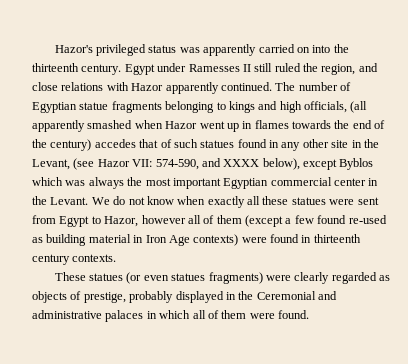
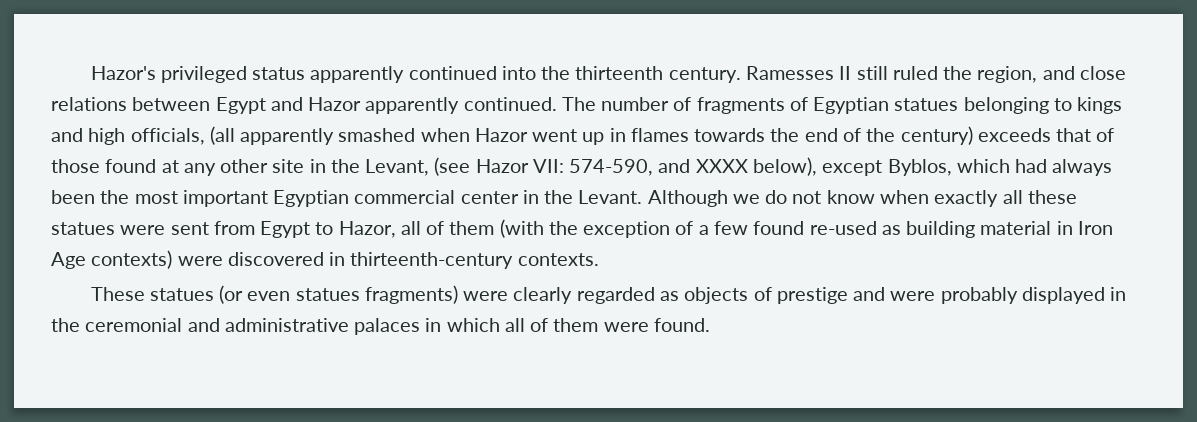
[179,44,310,56] was apparently carried on -> [310,66,497,83] apparently continued
[124,63,187,75] Egypt under -> (741, 75) none
[106,82,129,91] with -> [132,97,303,114] between Egypt and
[32,101,162,113] Egyptian statue fragments -> [696,97,959,114] fragments of Egyptian statues
[94,139,136,148] accedes -> [977,128,1051,142] exceeds
[173,139,279,148] such statues found in -> [51,159,179,173] those found at
[339,158,374,170] [32,177,124,189] Byblos which was always -> [887,159,1113,176] [51,190,95,204] Byblos, which had always been
[91,197,110,205] We -> [647,190,760,207] Although we
[141,215,283,227] however all of them (except -> [400,219,694,238] all of them (with the exception of
[270,234,361,243] [32,254,70,265] found in thirteenth century -> [227,252,514,269] discovered in thirteenth-century
[83,292,126,303] prestige, -> [776,287,936,304] prestige and were
[256,291,316,300] Ceremonial -> [85,318,183,332] ceremonial

